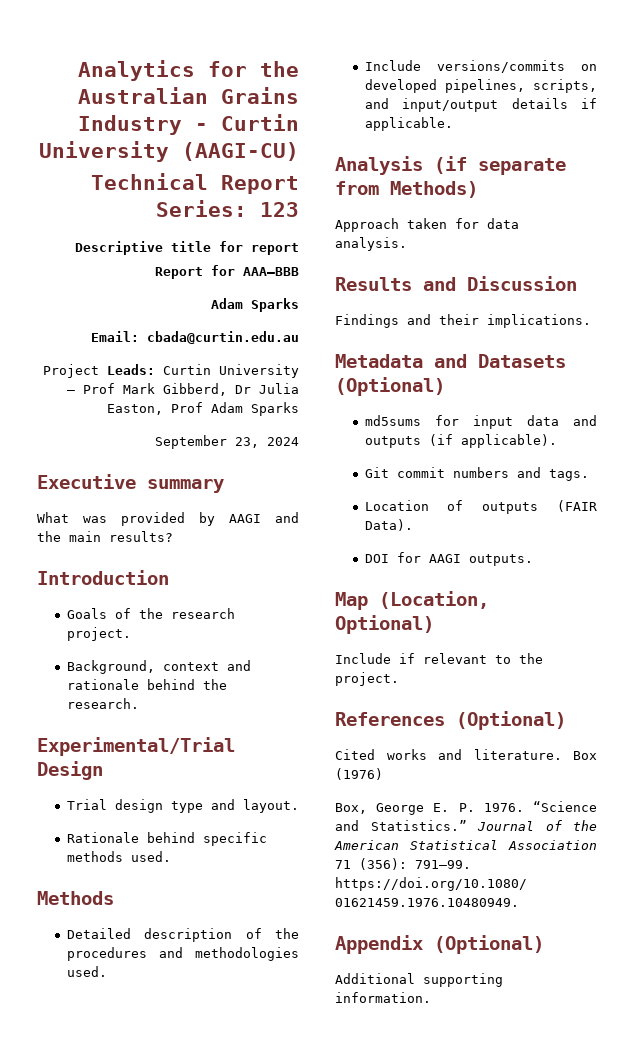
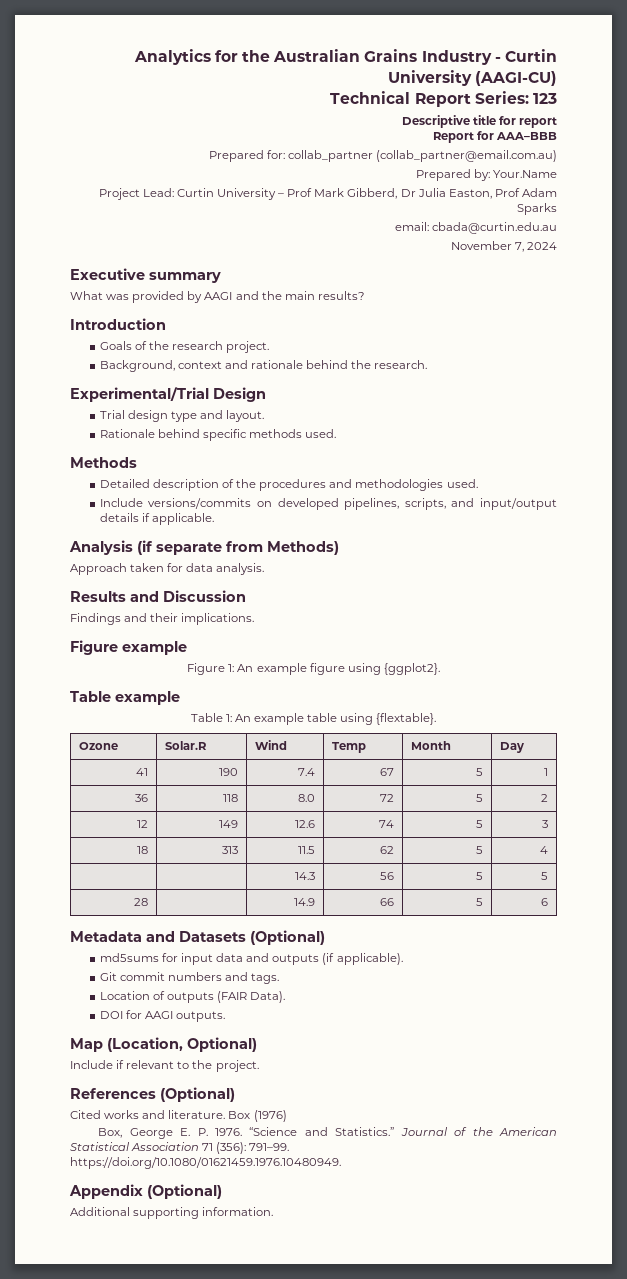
[211,298,299,312] [91,331,299,344] Adam Sparks // Email: cbada@curtin.edu.au -> [208,150,557,162] [415,169,557,181] Prepared for: collab_partner (collab_partner@email.com.au) // Prepared by: Your.Name
[107,364,155,375] Leads: -> [142,188,174,197] Lead:
[155,435,259,449] September 23, -> [394,222,557,234] [450,241,524,252] email: cbada@curtin.edu.au // November 7,
(591, 321) none -> [70,640,187,655] [187,663,440,675] [70,691,180,705] [190,713,437,725] [79,742,119,750] [165,741,208,750] [255,740,288,750] [332,742,367,753] [411,741,452,750] [500,742,525,753] [135,768,148,776] [218,768,238,776] [297,768,315,776] [379,768,394,776] [475,768,483,776] [543,768,548,776] [134,794,148,802] [222,794,238,802] [297,794,315,802] [379,794,394,802] [475,794,483,802] [540,794,548,802] [136,820,148,828] [218,820,238,828] [294,820,315,828] [378,820,394,828] [475,820,483,828] [541,820,548,828] [136,846,148,854] [221,846,238,854] [297,846,315,854] [379,846,394,854] [475,846,483,854] [539,846,548,854] [294,872,315,880] [379,872,394,880] [475,872,483,880] [540,872,548,880] [133,898,148,906] [293,898,315,906] [379,898,394,906] [475,898,483,906] [540,898,548,906] // Figure example // Figure 1: An example figure using {ggplot2}. // Table example // Table 1: An example table using {flextable}. // Ozone | Solar.R | Wind | Temp | Month | Day // 41 | 190 | 7.4 | 67 | 5 | 1 // 36 | 118 | 8.0 | 72 | 5 | 2 // 12 | 149 | 12.6 | 74 | 5 | 3 // 18 | 313 | 11.5 | 62 | 5 | 4 // | | 14.3 | 56 | 5 | 5 // 28 | | 14.9 | 66 | 5 | 6

